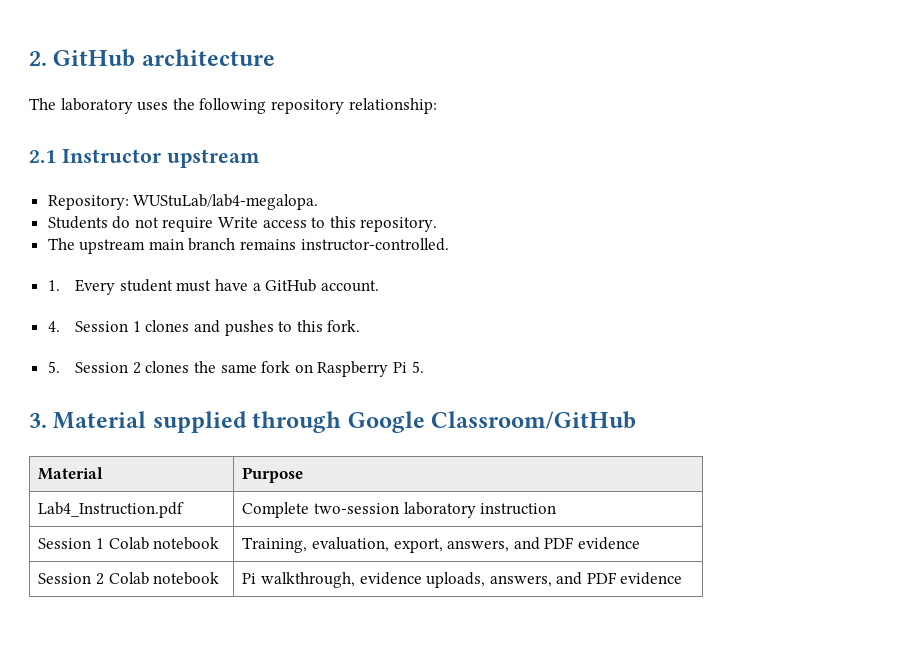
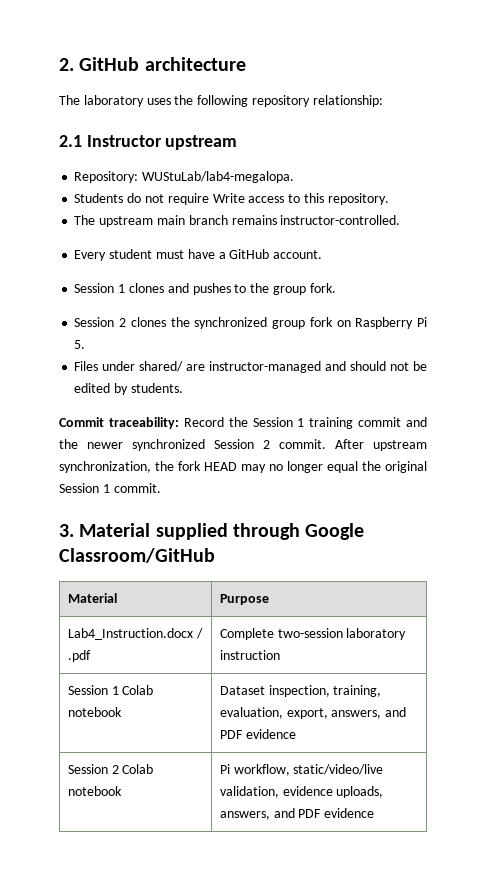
[47,280,60,291] 1. -> (401, 220) none
[47,321,60,332] 4. -> (323, 254) none
[296,320,323,332] this -> [250,283,306,295] the group
[47,361,60,373] 5. -> (336, 288) none
[220,364,257,373] same -> [194,317,306,329] synchronized group
(424, 367) none -> [74,361,427,373] [74,383,183,395] [59,417,427,429] [59,439,427,451] [59,461,427,473] [59,483,161,493] // Files under shared/ are instructor-managed and should not be edited by students. // Commit traceability: Record the Session 1 training commit and the newer synchronized Session 2 commit. After upstream synchronization, the fork HEAD may no longer equal the original Session 1 commit.
[38,502,185,518] Lab4_Instruction.pdf -> [67,628,203,640] [67,650,91,662] Lab4_Instruction.docx / .pdf
[242,537,308,553] Training, -> [219,685,382,697] Dataset inspection, training,
[260,572,355,588] walkthrough, -> [233,764,384,776] [219,786,279,798] workflow, static/video/live validation,

